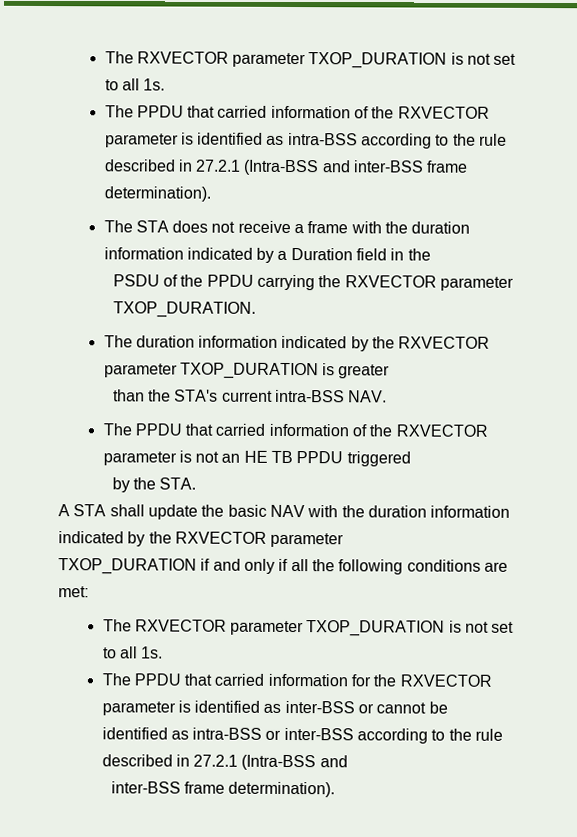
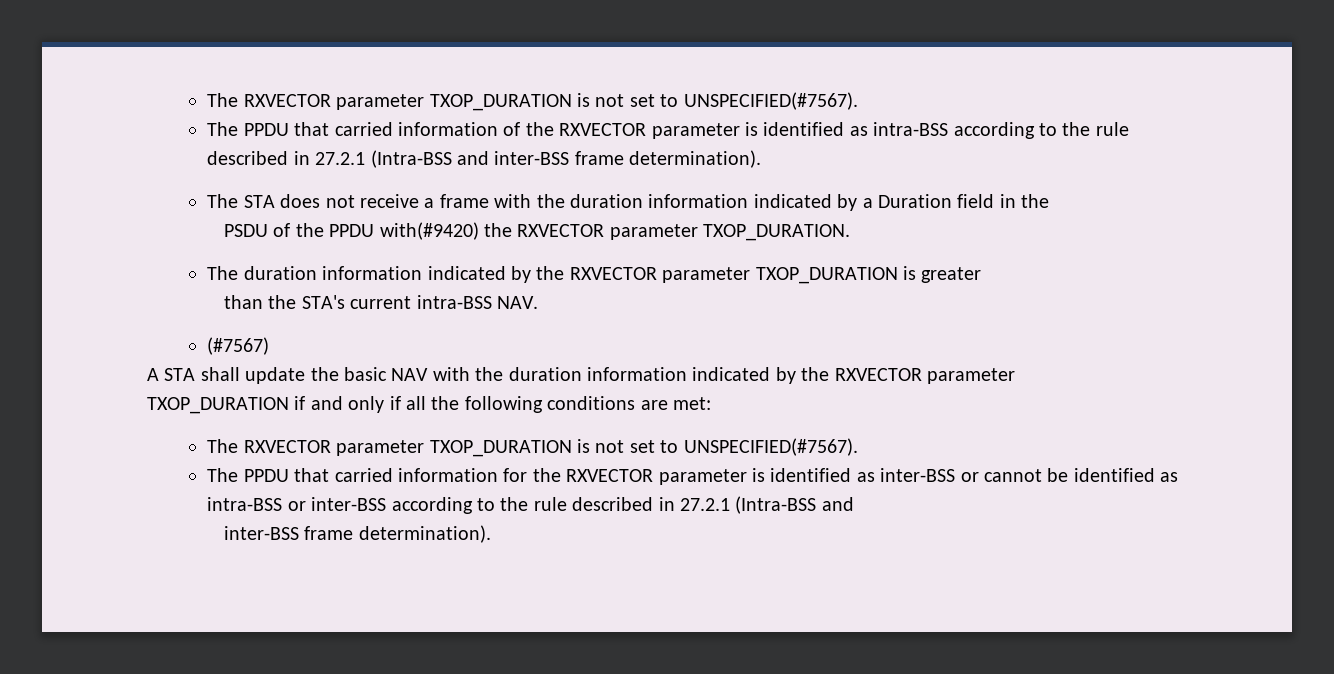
[104,51,517,69] [104,78,166,91] The RXVECTOR parameter TXOP_DURATION is not set to all 1s. -> [207,92,858,111] The RXVECTOR parameter TXOP_DURATION is not set to UNSPECIFIED(#7567).
[257,274,316,291] carrying -> [379,222,479,240] with(#9420)
[102,423,488,437] [102,450,411,467] [111,477,197,493] The PPDU that carried information of the RXVECTOR parameter is not an HE TB PPDU triggered // by the STA. -> [207,337,270,355] (#7567)
[119,646,164,659] all 1s. -> [683,438,858,456] UNSPECIFIED(#7567).

